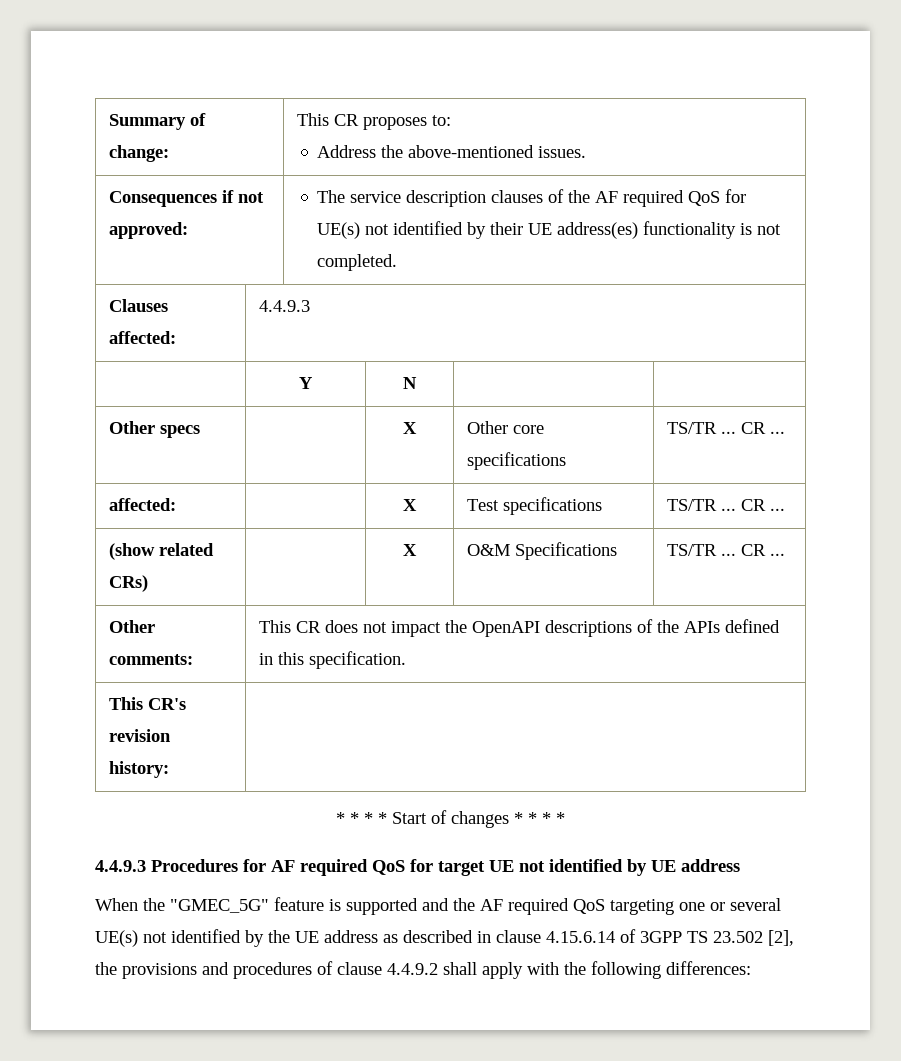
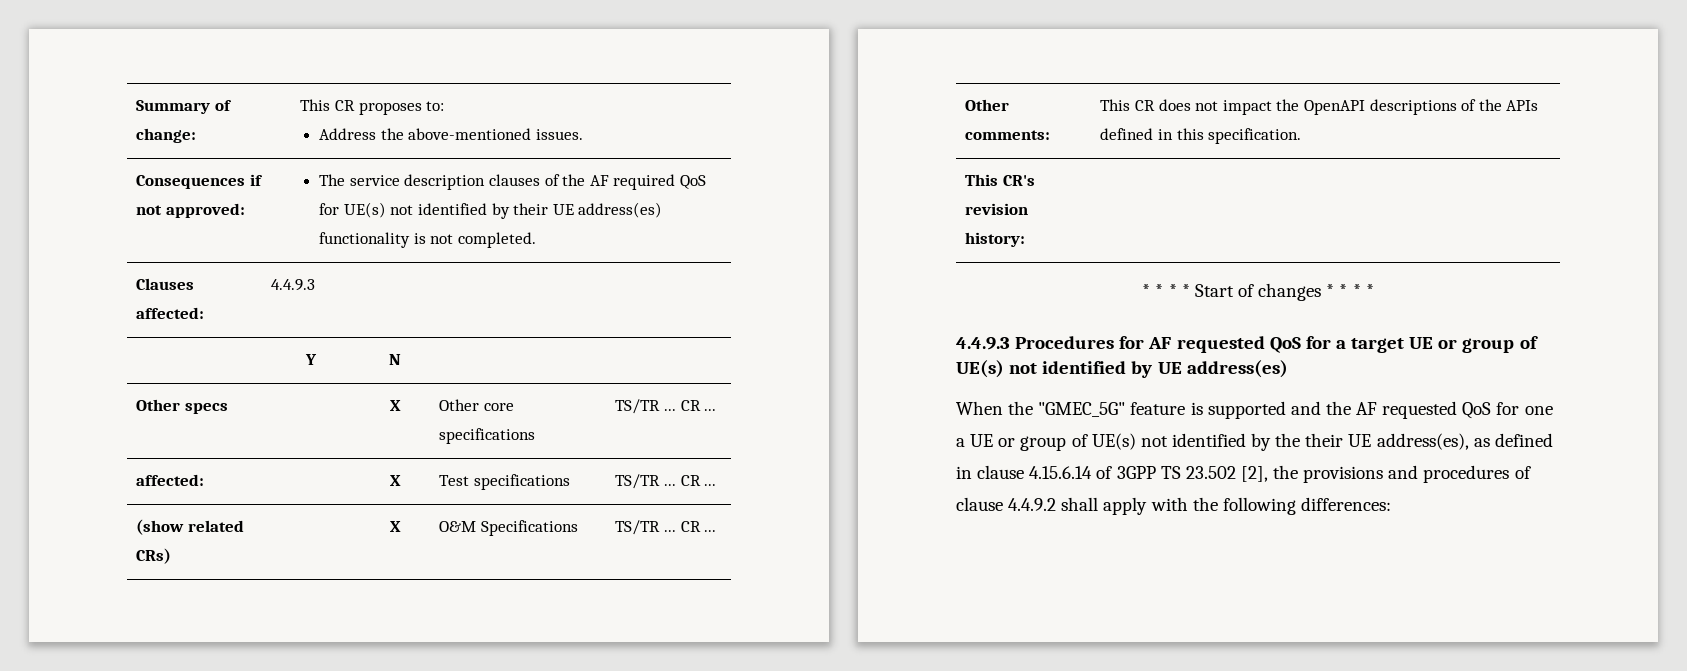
[300,859,433,876] required QoS for -> [1176,336,1346,353] requested QoS for a
(514, 866) none -> [1438,336,1538,353] [956,360,1004,378] or group of UE(s)
[681,859,740,872] address -> [1186,360,1288,378] address(es)
[508,898,781,915] required QoS targeting one or several -> [1382,401,1553,419] [956,434,1088,451] requested QoS for one a UE or group of
[295,930,473,943] UE address as described -> [1305,433,1553,450] their UE address(es), as defined

